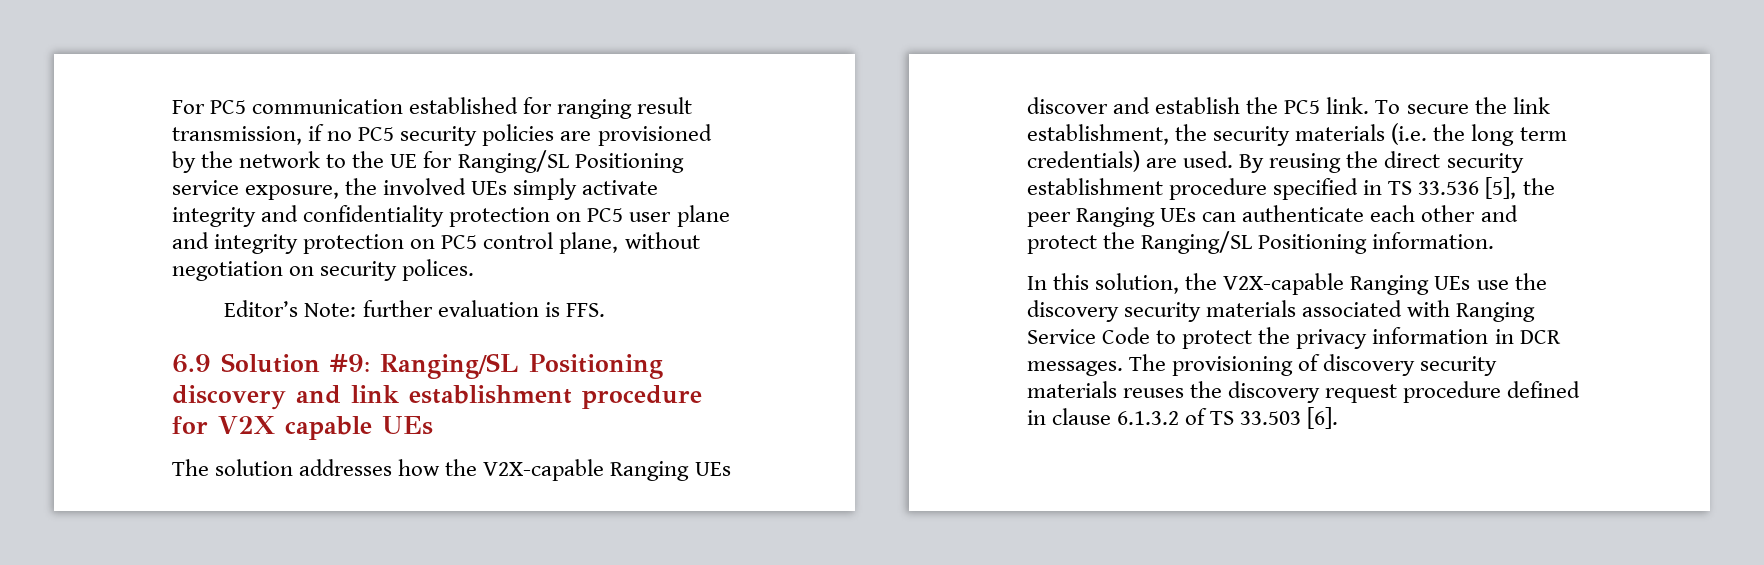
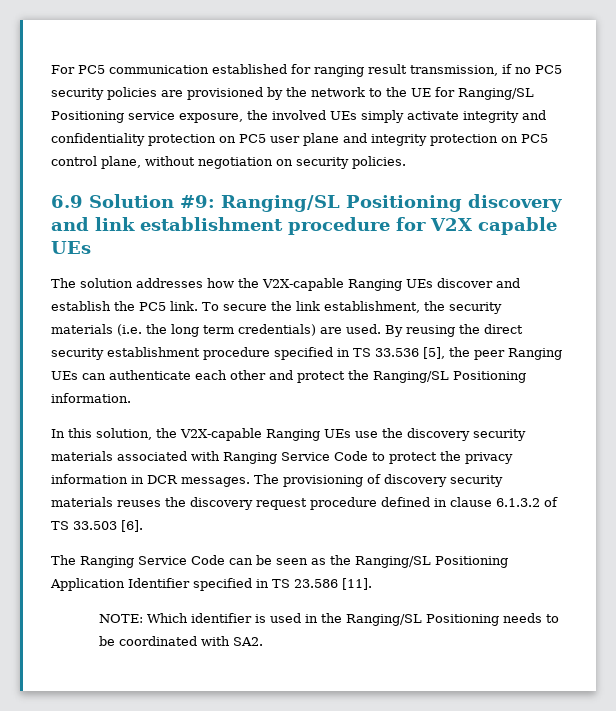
[402,259,475,281] [224,300,605,317] polices. // Editor’s Note: further evaluation is FFS. -> [352,156,406,169] policies.
(1339, 418) none -> [51,555,508,568] [50,578,372,591] [98,613,559,626] [98,636,263,646] // The Ranging Service Code can be seen as the Ranging/SL Positioning Application Identifier specified in TS 23.586 [11]. // NOTE: Which identifier is used in the Ranging/SL Positioning needs to be coordinated with SA2.

